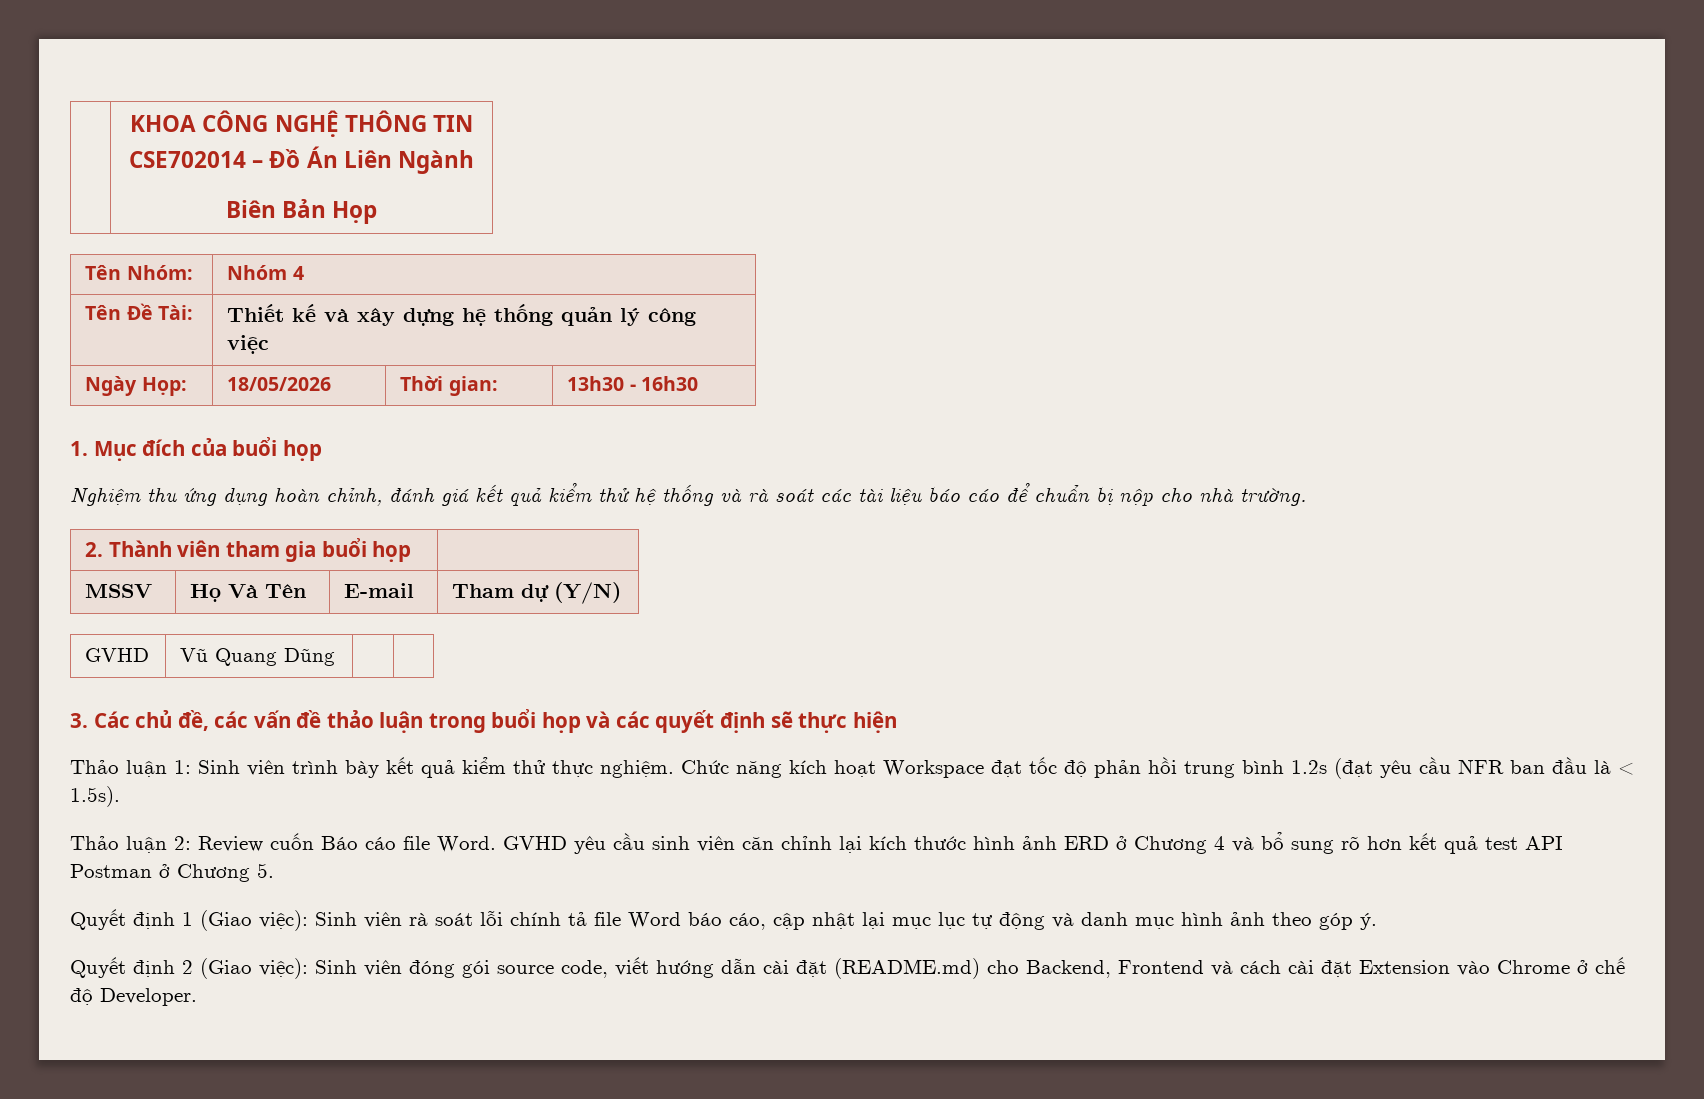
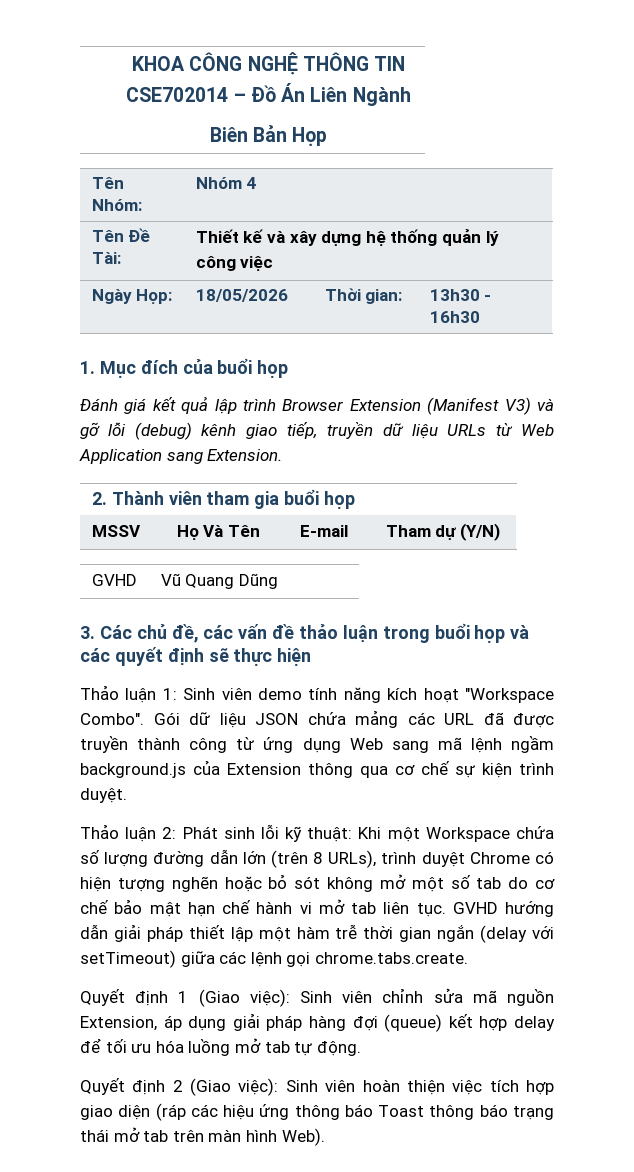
[70,483,1306,506] Nghiệm thu ứng dụng hoàn chỉnh, đánh giá kết quả kiểm thử hệ thống và rà soát các tài liệu báo cáo để chuẩn bị nộp cho nhà trường. -> [80,396,554,415] [80,422,554,440] [79,449,283,464] Đánh giá kết quả lập trình Browser Extension (Manifest V3) và gỡ lỗi (debug) kênh giao tiếp, truyền dữ liệu URLs từ Web Application sang Extension.
[292,757,1634,779] [70,786,120,807] [70,832,1563,854] [70,863,274,882] trình bày kết quả kiểm thử thực nghiệm. Chức năng kích hoạt Workspace đạt tốc độ phản hồi trung bình 1.2s (đạt yêu cầu NFR ban đầu là < 1.5s). // Thảo luận 2: Review cuốn Báo cáo file Word. GVHD yêu cầu sinh viên căn chỉnh lại kích thước hình ảnh ERD ở Chương 4 và bổ sung rõ hơn kết quả test API Postman ở Chương 5. -> [258,687,554,703] [80,710,554,728] [80,736,555,753] [80,760,554,778] [80,788,127,803] [80,824,554,842] [80,849,554,868] [80,874,555,892] [80,899,554,917] [80,924,554,943] [80,950,468,968] demo tính năng kích hoạt "Workspace Combo". Gói dữ liệu JSON chứa mảng các URL đã được truyền thành công từ ứng dụng Web sang mã lệnh ngầm background.js của Extension thông qua cơ chế sự kiện trình duyệt. // Thảo luận 2: Phát sinh lỗi kỹ thuật: Khi một Workspace chứa số lượng đường dẫn lớn (trên 8 URLs), trình duyệt Chrome có hiện tượng nghẽn hoặc bỏ sót không mở một số tab do cơ chế bảo mật hạn chế hành vi mở tab liên tục. GVHD hướng dẫn giải pháp thiết lập một hàm trễ thời gian ngắn (delay với setTimeout) giữa các lệnh gọi chrome.tabs.create.
[409,911,1377,930] rà soát lỗi chính tả file Word báo cáo, cập nhật lại mục lục tự động và danh mục hình ảnh theo góp ý. -> [382,988,554,1006] [80,1013,556,1032] [80,1038,361,1056] chỉnh sửa mã nguồn Extension, áp dụng giải pháp hàng đợi (queue) kết hợp delay để tối ưu hóa luồng mở tab tự động.
[409,957,1625,979] [70,988,197,1006] đóng gói source code, viết hướng dẫn cài đặt (README.md) cho Backend, Frontend và cách cài đặt Extension vào Chrome ở chế độ Developer. -> [362,1079,554,1095] [80,1103,554,1121] [80,1127,325,1146] hoàn thiện việc tích hợp giao diện (ráp các hiệu ứng thông báo Toast thông báo trạng thái mở tab trên màn hình Web).

